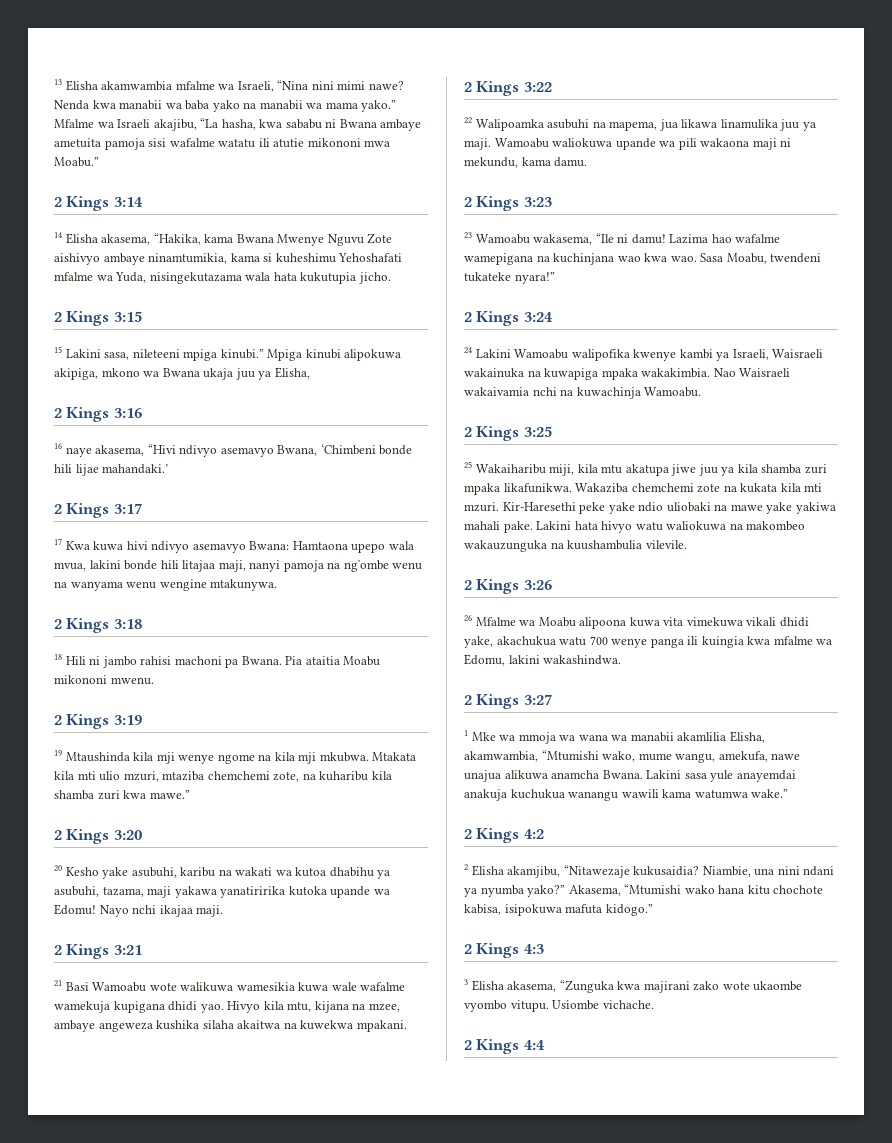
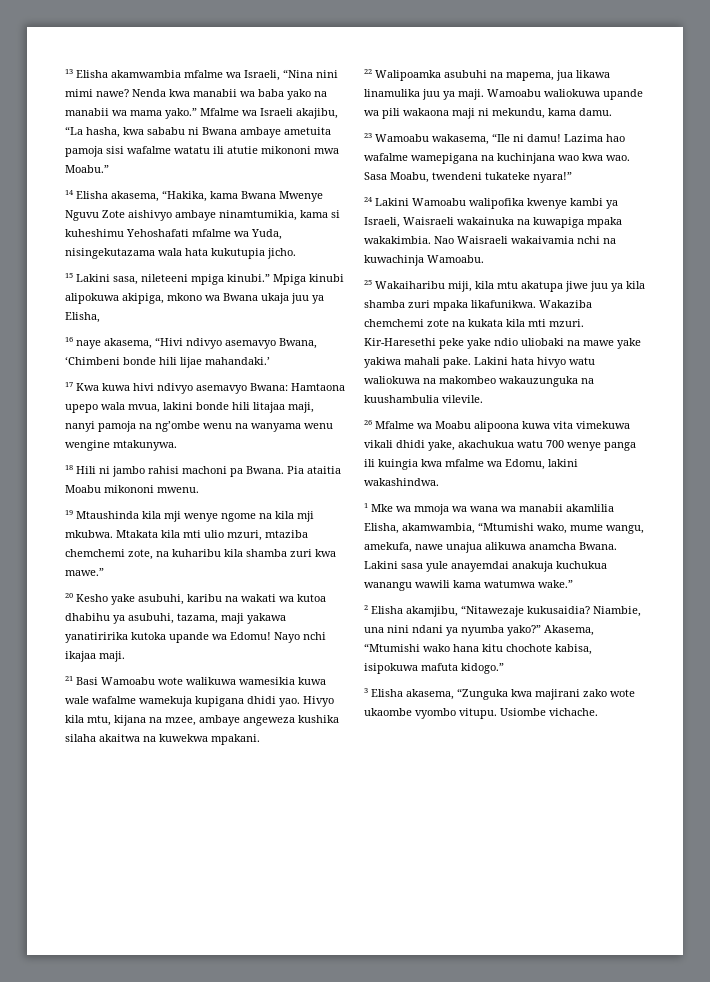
[54,196,143,211] // 2 Kings 3:14 -> (109, 169) none
[54,311,142,326] // 2 Kings 3:15 -> (296, 253) none
[54,407,142,422] // 2 Kings 3:16 -> (100, 317) none
[54,503,142,518] // 2 Kings 3:17 -> (270, 361) none
[54,618,142,633] // 2 Kings 3:18 -> (177, 445) none
[54,714,142,729] // 2 Kings 3:19 -> (199, 490) none
[54,829,142,844] // 2 Kings 3:20 -> (104, 572) none
[54,944,142,959] // 2 Kings 3:21 -> (125, 656) none
[464,81,552,96] // 2 Kings 3:22 -> (260, 739) none
[464,196,552,211] // 2 Kings 3:23 -> (612, 112) none
[464,311,553,326] // 2 Kings 3:24 -> (572, 177) none
[464,426,552,441] // 2 Kings 3:25 -> (484, 259) none
[464,579,552,594] // 2 Kings 3:26 -> (483, 399) none
[464,694,552,709] // 2 Kings 3:27 -> (439, 482) none
[464,828,544,843] // 2 Kings 4:2 -> (573, 584) none
[464,943,544,958] // 2 Kings 4:3 -> (504, 668) none
[464,1039,545,1054] // 2 Kings 4:4 -> (598, 712) none

